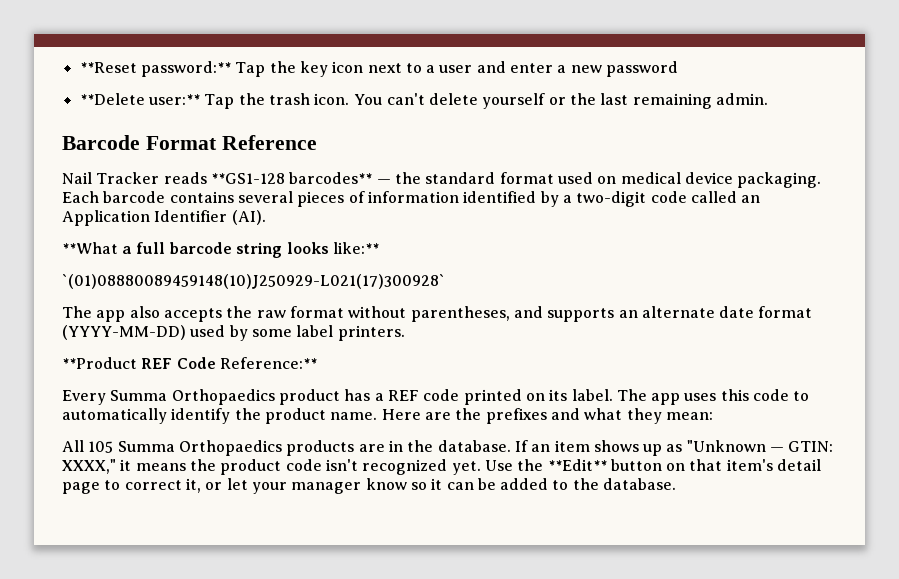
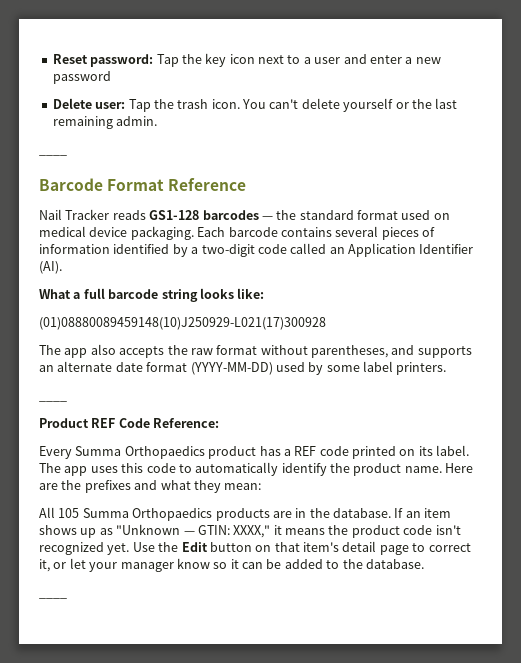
[79,61,231,77] **Reset password:** -> [52,54,154,67] Reset password:
[79,93,200,105] **Delete user:** -> [52,98,126,109] Delete user:
(769, 99) none -> [39,154,67,156] // ____
[210,172,373,184] **GS1-128 barcodes** -> [149,210,259,220] GS1-128 barcodes
[62,242,118,254] **What -> [39,289,71,299] What
[332,242,379,254] [62,274,445,289] like:** // `(01)08880089459148(10)J250929-L021(17)300928` -> [237,288,265,299] [39,317,326,330] like: // (01)08880089459148(10)J250929-L021(17)300928
[62,357,137,369] **Product -> [39,400,67,402] [39,418,89,428] ____ // Product
[219,357,317,369] Reference:** -> [153,418,220,428] Reference:
[547,459,607,471] **Edit** -> [181,542,208,552] Edit
(677, 484) none -> [39,597,67,599] // ____

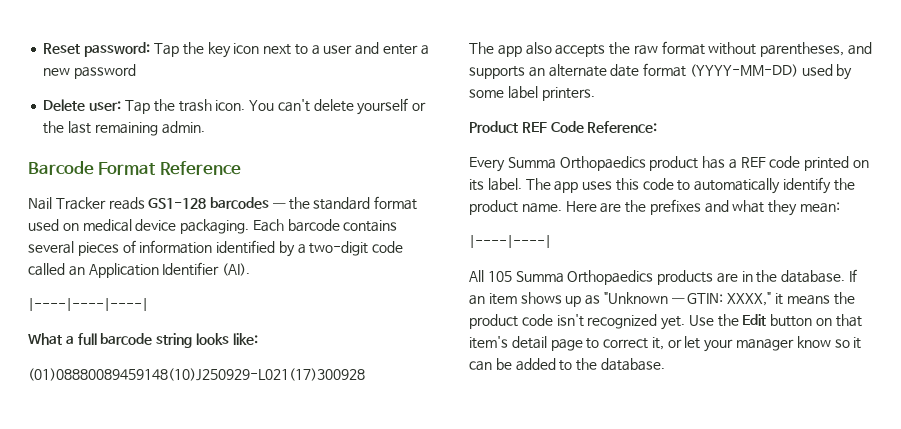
[39,154,67,156] // ____ -> (205, 127) none
(62, 267) none -> [28,298,148,311] // |----|----|----|
[39,400,67,402] // ____ -> (595, 94) none
(262, 486) none -> [469,235,551,248] // |----|----|
[39,597,67,599] // ____ -> (665, 364) none

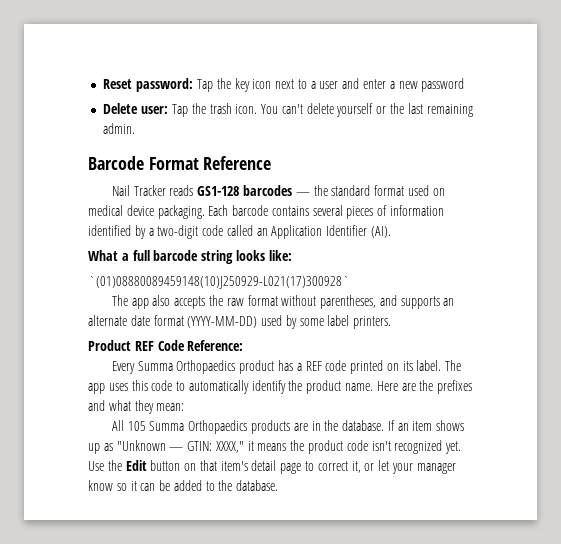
[28,298,148,311] // |----|----|----| -> (392, 232) none
[28,368,365,381] (01)08880089459148(10)J250929-L021(17)300928 -> [88,276,350,289] `(01)08880089459148(10)J250929-L021(17)300928`
[469,235,551,248] // |----|----| -> (185, 407) none

